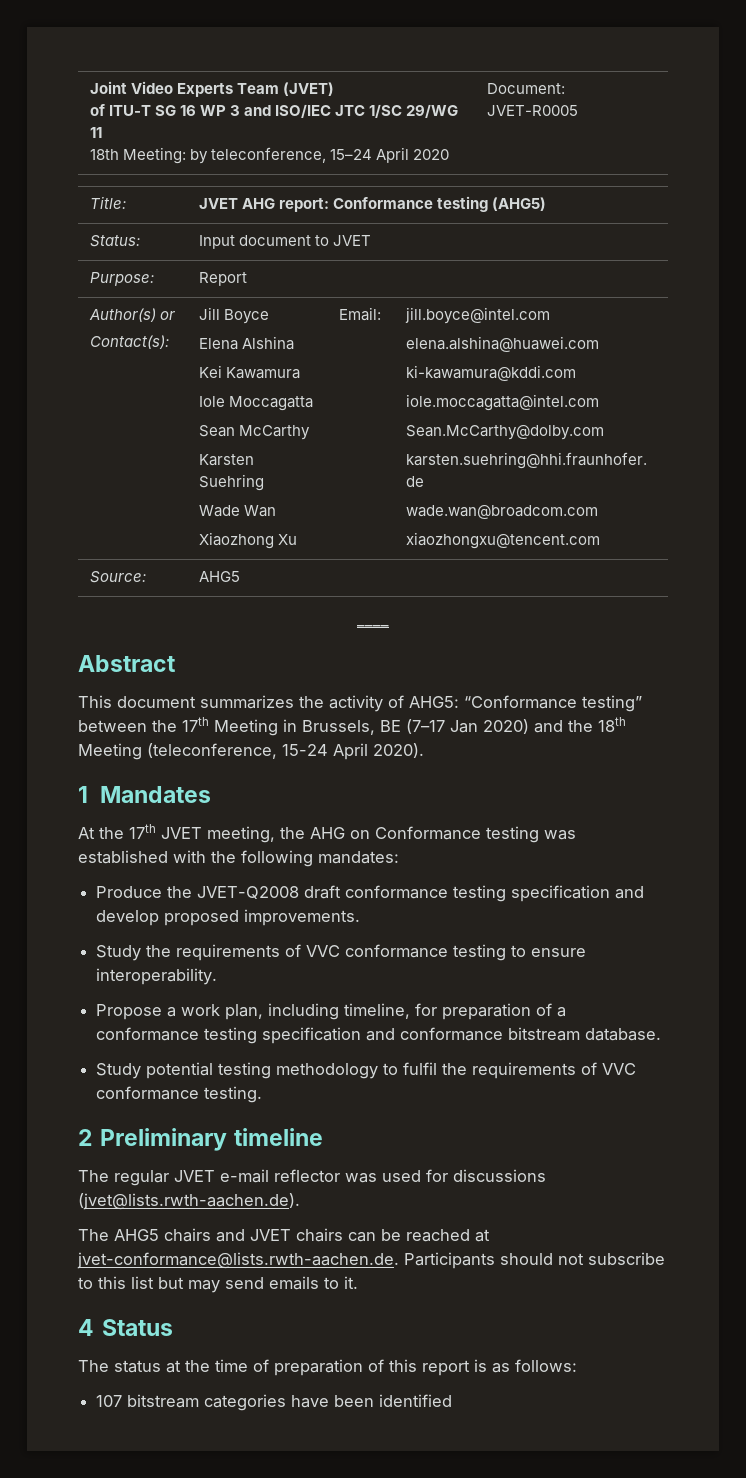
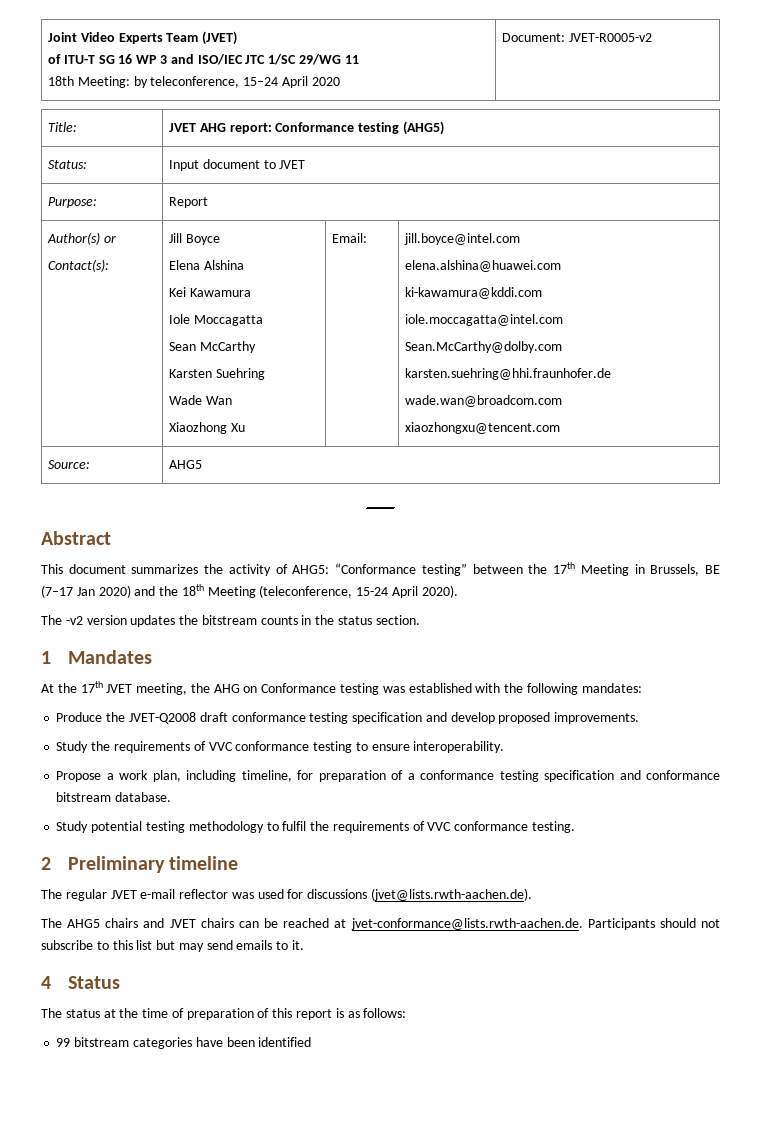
[486,105,578,116] JVET-R0005 -> [568,33,652,42] JVET-R0005-v2
(424, 750) none -> [41,615,420,627] // The -v2 version updates the bitstream counts in the status section.
[96,1395,123,1407] 107 -> [56,1038,71,1047] 99

